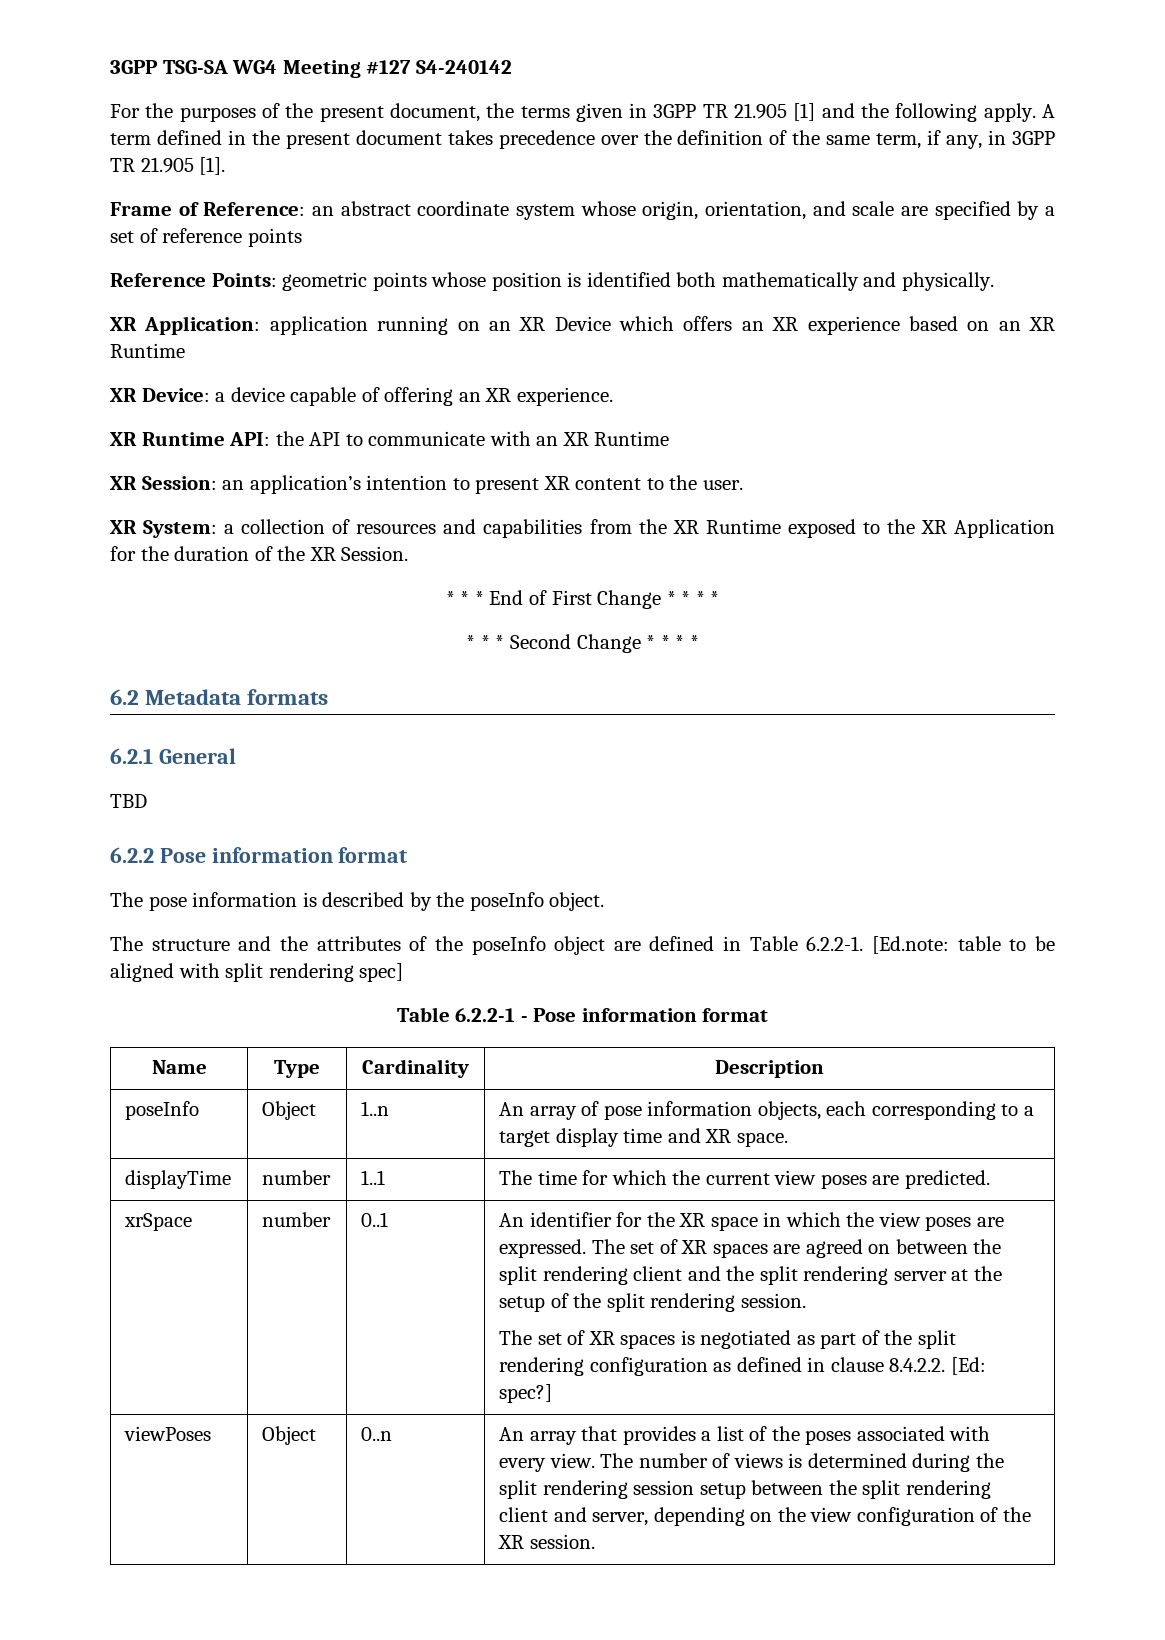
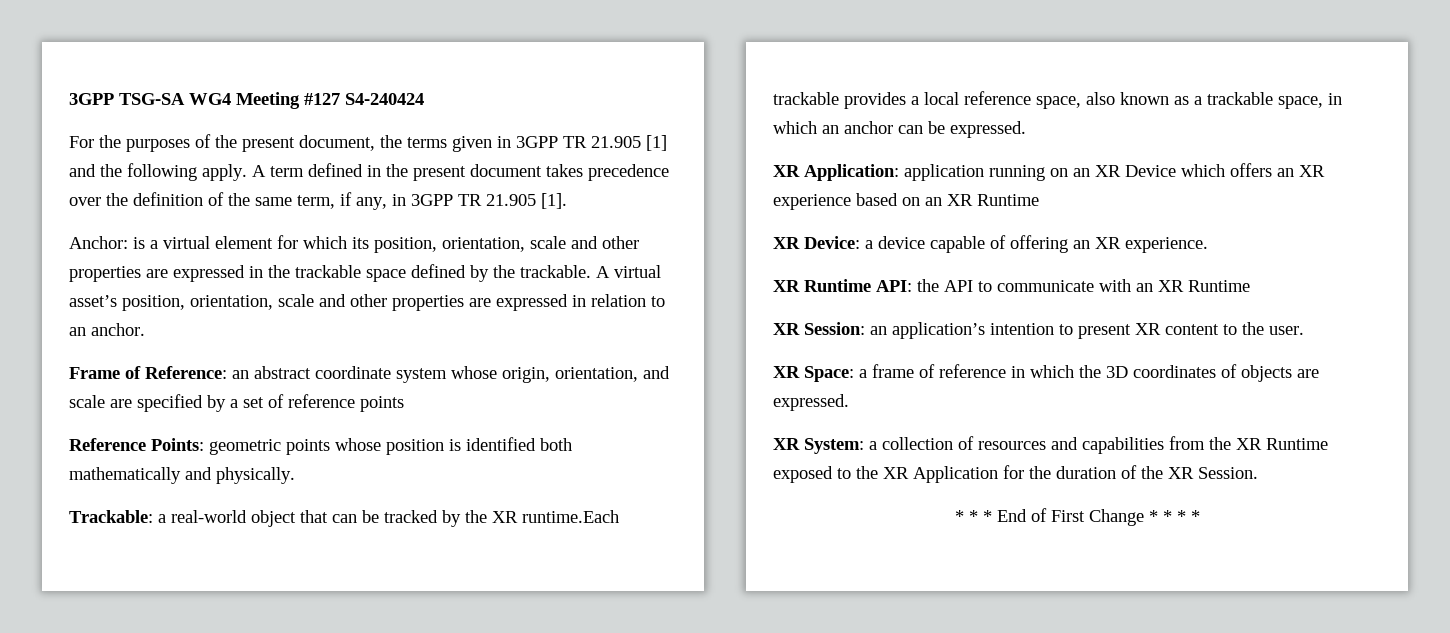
[415,60,512,74] S4-240142 -> [345,93,424,105] S4-240424
(226, 166) none -> [69,235,639,253] [69,264,661,282] [69,294,665,311] [69,323,145,336] // Anchor: is a virtual element for which its position, orientation, scale and other properties are expressed in the trackable space defined by the trackable. A virtual asset’s position, orientation, scale and other properties are expressed in relation to an anchor.
(994, 281) none -> [69,510,619,527] [773,91,1342,109] [773,121,1026,138] // Trackable: a real-world object that can be tracked by the XR runtime.Each trackable provides a local reference space, also known as a trackable space, in which an anchor can be expressed.
(743, 485) none -> [773,364,1319,382] [773,394,849,411] // XR Space: a frame of reference in which the 3D coordinates of objects are expressed.
[466,634,699,653] [110,689,329,705] [110,748,236,764] [110,794,147,808] [110,847,408,863] [110,892,605,911] [110,936,1055,955] [110,963,404,982] [396,1007,769,1022] [151,1060,207,1074] [274,1060,320,1078] [362,1059,469,1078] [715,1060,824,1078] [125,1101,200,1120] [262,1101,317,1120] [361,1101,390,1116] [499,1101,1034,1120] [499,1128,788,1147] [125,1170,232,1189] [262,1170,332,1185] [361,1170,386,1185] [499,1170,990,1189] [124,1213,193,1231] [262,1212,332,1227] [361,1212,389,1227] [499,1212,1004,1231] [499,1239,1002,1258] [499,1266,1002,1285] [499,1293,806,1312] [499,1330,956,1349] [499,1357,986,1376] [499,1384,553,1403] [124,1426,212,1441] [262,1426,317,1445] [361,1427,393,1441] [499,1426,991,1445] [499,1453,1004,1472] [499,1480,991,1499] [499,1507,1031,1526] [498,1534,595,1549] // * * * Second Change * * * * // 6.2 Metadata formats // 6.2.1 General // TBD // 6.2.2 Pose information format // The pose information is described by the poseInfo object. // The structure and the attributes of the poseInfo object are defined in Table 6.2.2-1. [Ed.note: table to be aligned with split rendering spec] // Table 6.2.2-1 - Pose information format // Name | Type | Cardinality | Description // poseInfo | Object | 1..n | An array of pose information objects, each corresponding to a target display time and XR space. // displayTime | number | 1..1 | The time for which the current view poses are predicted. // xrSpace | number | 0..1 | An identifier for the XR space in which the view poses are expressed. The set of XR spaces are agreed on between the split rendering client and the split rendering server at the setup of the split rendering session. // The set of XR spaces is negotiated as part of the split rendering configuration as defined in clause 8.4.2.2. [Ed: spec?] // viewPoses | Object | 0..n | An array that provides a list of the poses associated with every view. The number of views is determined during the split rendering session setup between the split rendering client and server, depending on the view configuration of the XR session. -> (1200, 516) none

